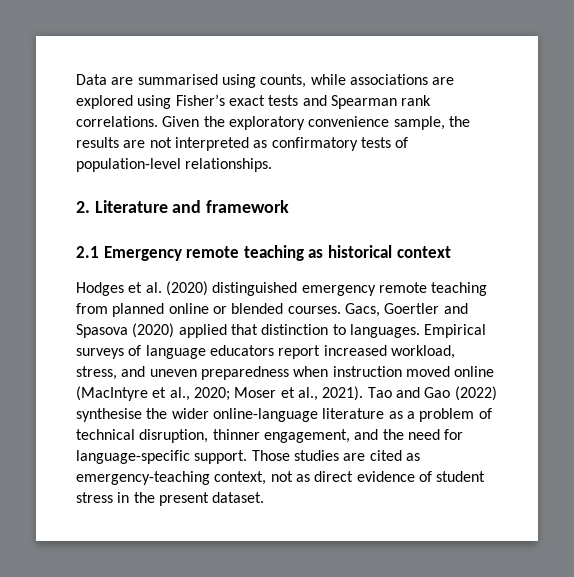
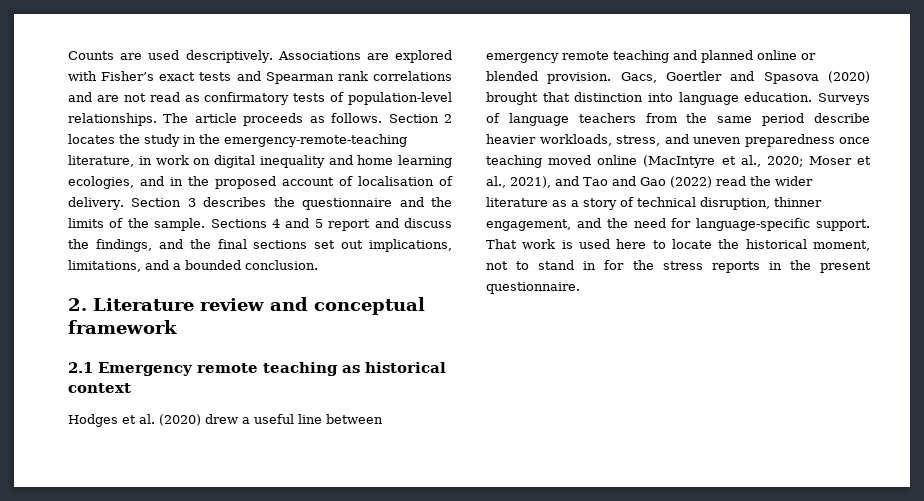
[76,74,428,88] Data are summarised using counts, while associations -> [68,50,361,63] Counts are used descriptively. Associations
[137,95,172,109] using -> [68,71,97,81] with
[76,116,470,130] [76,137,119,148] correlations. Given the exploratory convenience sample, the results -> [373,71,452,81] [68,92,92,102] correlations and
[174,137,249,151] interpreted -> [149,92,180,102] read
(273, 165) none -> [163,113,452,126] [68,134,407,147] [68,155,452,168] [68,176,453,189] [68,197,452,210] [68,218,452,231] [68,239,452,252] [68,260,318,272] The article proceeds as follows. Section 2 locates the study in the emergency-remote-teaching literature, in work on digital inequality and home learning ecologies, and in the proposed account of localisation of delivery. Section 3 describes the questionnaire and the limits of the sample. Sections 4 and 5 report and discuss the findings, and the final sections set out implications, limitations, and a bounded conclusion.
[172,200,202,213] and -> [200,297,425,315] review and conceptual
[212,282,298,296] distinguished -> [205,414,383,424] drew a useful line between
[76,303,108,314] from -> [673,50,697,60] and
[287,306,341,314] courses. -> [547,72,612,84] provision.
[178,324,227,338] applied -> [486,92,538,105] brought
[332,324,487,338] [76,345,455,359] to languages. Empirical surveys of language educators report increased workload, -> [648,92,870,105] [486,113,870,126] [486,134,612,146] into language education. Surveys of language teachers from the same period describe heavier workloads,
[293,366,402,377] when instruction -> [839,137,870,144] [486,155,542,168] once teaching
[322,386,364,401] 2021). -> [510,176,579,188] 2021), and
[76,408,142,422] synthesise -> [715,176,746,186] read
[212,408,318,422] online-language -> (813, 181) none
[419,408,475,422] problem -> [583,198,617,210] story
[251,450,420,461] [76,471,486,485] [76,492,113,503] Those studies are cited as emergency-teaching context, not as direct evidence of student stress -> [486,239,870,251] [486,260,760,273] That work is used here to locate the historical moment, not to stand in for the stress reports
[212,492,265,503] dataset. -> [486,282,580,294] questionnaire.

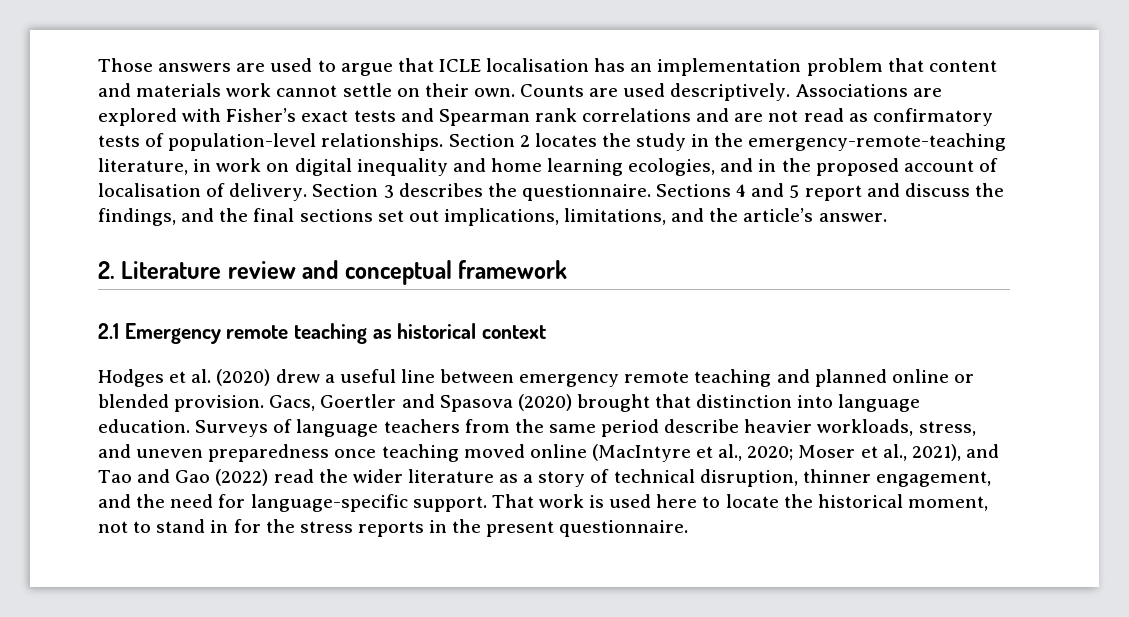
(68, 55) none -> [98,58,997,76] [98,83,515,97] Those answers are used to argue that ICLE localisation has an implementation problem that content and materials work cannot settle on their own.
[163,113,383,126] The article proceeds as follows. -> (444, 142) none
[302,197,452,210] [68,218,206,231] questionnaire and the limits of the sample. -> [521,184,651,201] questionnaire.
[173,260,318,270] a bounded conclusion. -> [709,208,887,222] the article’s answer.

